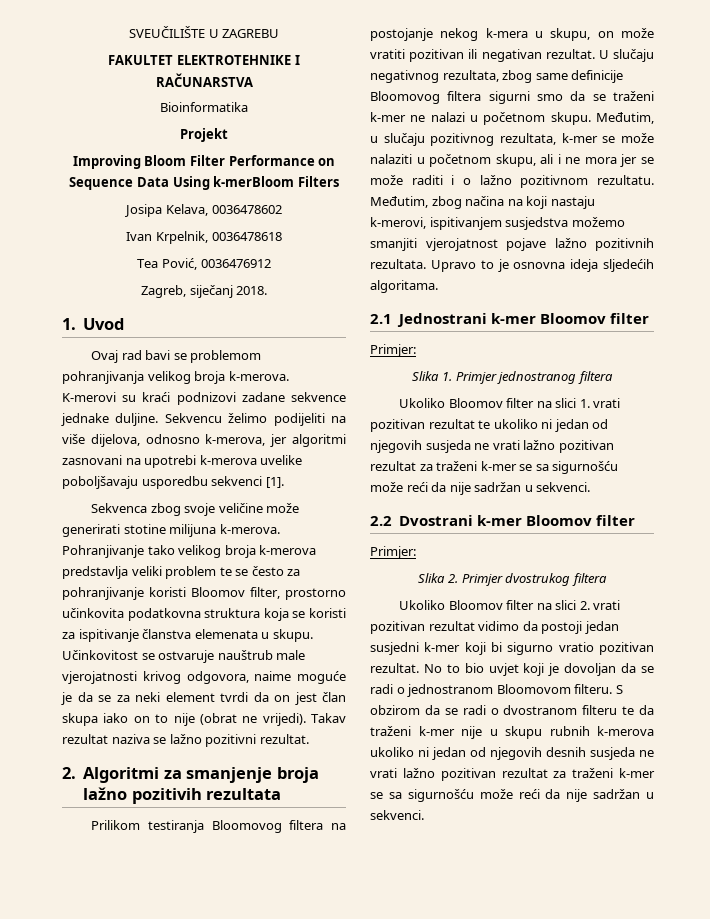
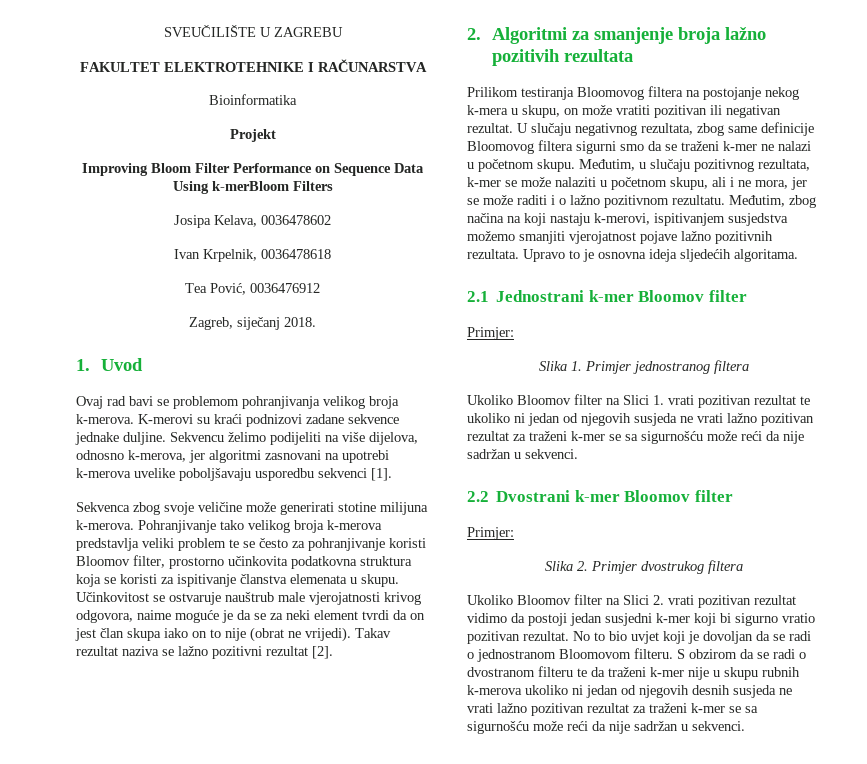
[259,734,309,744] rezultat. -> [266,646,333,659] rezultat [2].
[584,157,617,164] mora -> [755,180,788,189] mora,
[555,398,577,408] slici -> [623,395,649,405] Slici
[555,600,577,610] slici -> [623,595,649,605] Slici

